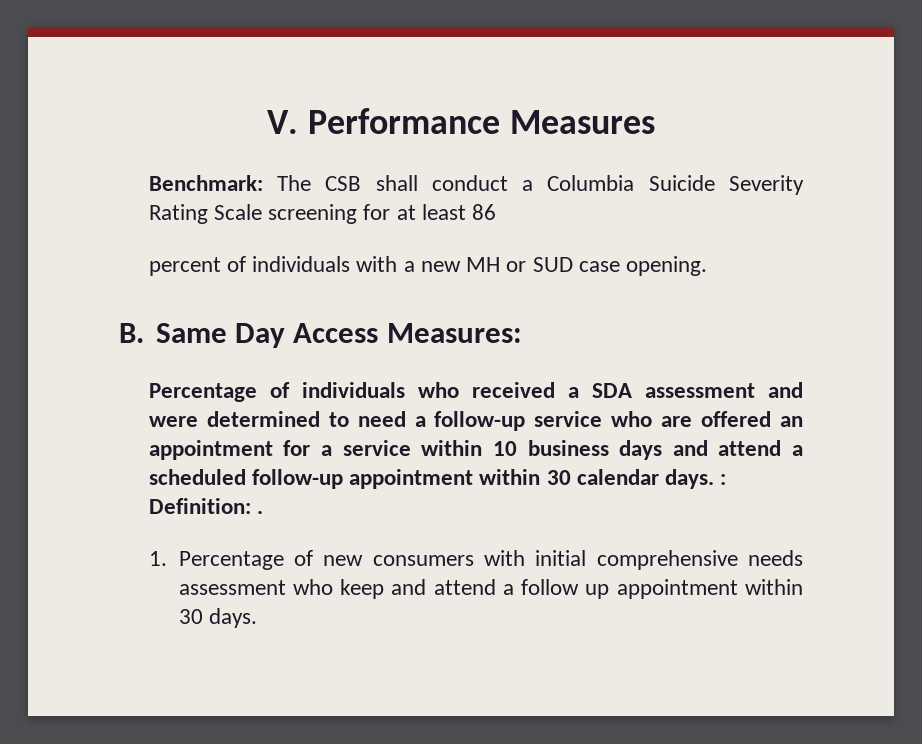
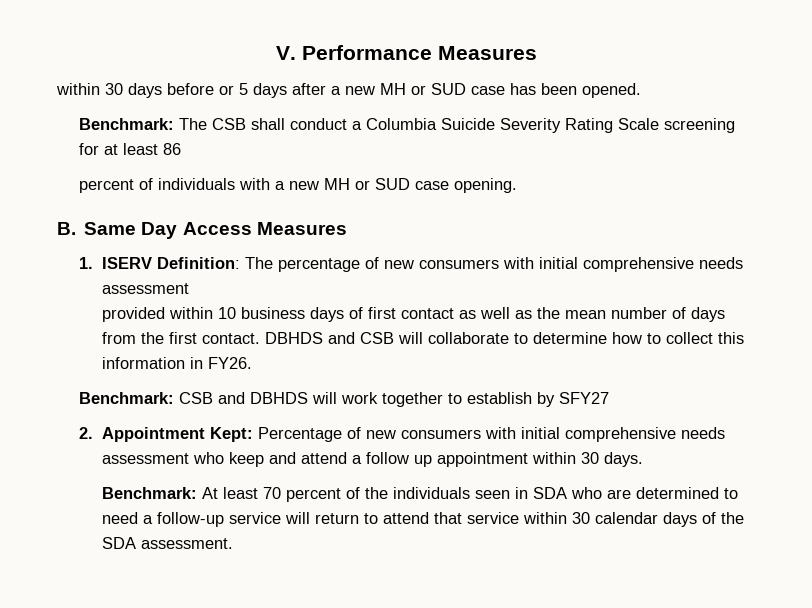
(655, 122) none -> [56,83,641,98] // within 30 days before or 5 days after a new MH or SUD case has been opened.
[386,323,522,343] [148,382,803,402] [148,411,804,431] [148,440,803,460] [148,469,727,489] [148,498,264,514] [148,551,167,566] Measures: // Percentage of individuals who received a SDA assessment and were determined to need a follow-up service who are offered an appointment for a service within 10 business days and attend a scheduled follow-up appointment within 30 calendar days. : Definition: . // 1. -> [256,222,347,235] [79,257,743,272] [101,283,189,294] [101,307,725,322] [101,332,744,344] [101,357,252,369] [79,392,610,407] [79,427,253,442] Measures // 1. ISERV Definition: The percentage of new consumers with initial comprehensive needs assessment // provided within 10 business days of first contact as well as the mean number of days from the first contact. DBHDS and CSB will collaborate to determine how to collect this information in FY26. // Benchmark: CSB and DBHDS will work together to establish by SFY27 // 2. Appointment Kept:
(257, 618) none -> [101,487,738,502] [101,512,744,527] [101,537,233,549] // Benchmark: At least 70 percent of the individuals seen in SDA who are determined to need a follow-up service will return to attend that service within 30 calendar days of the SDA assessment.

